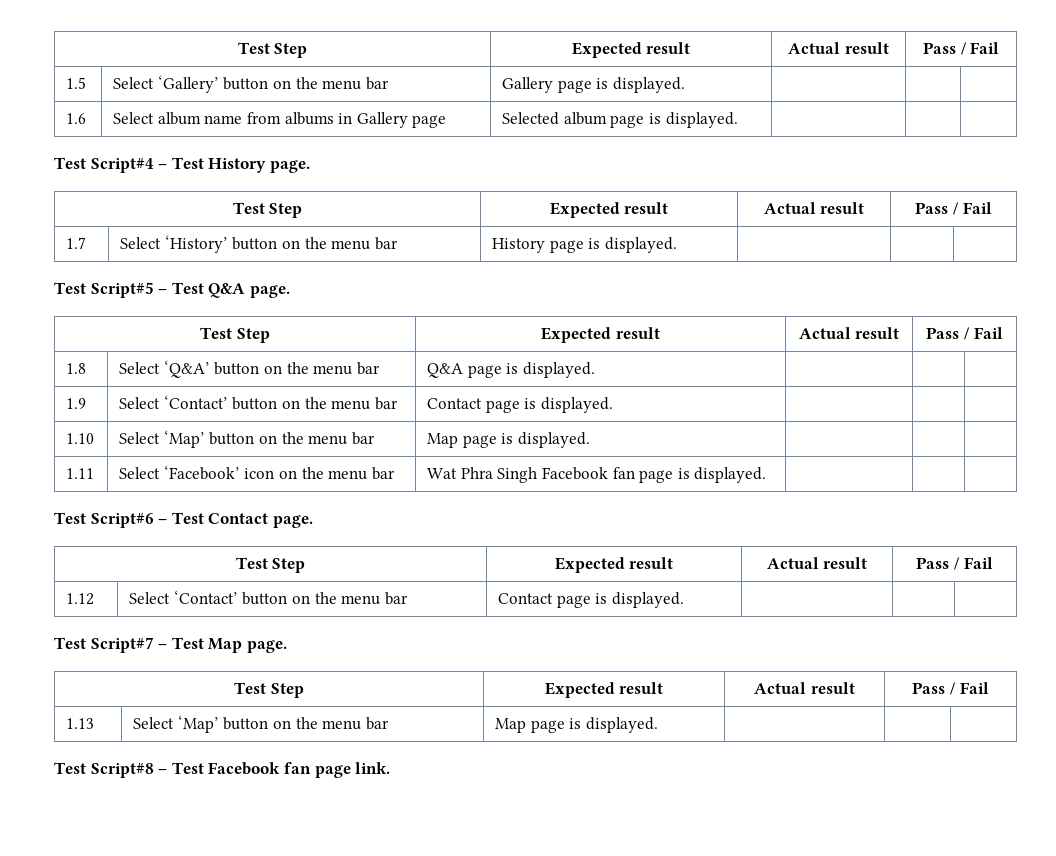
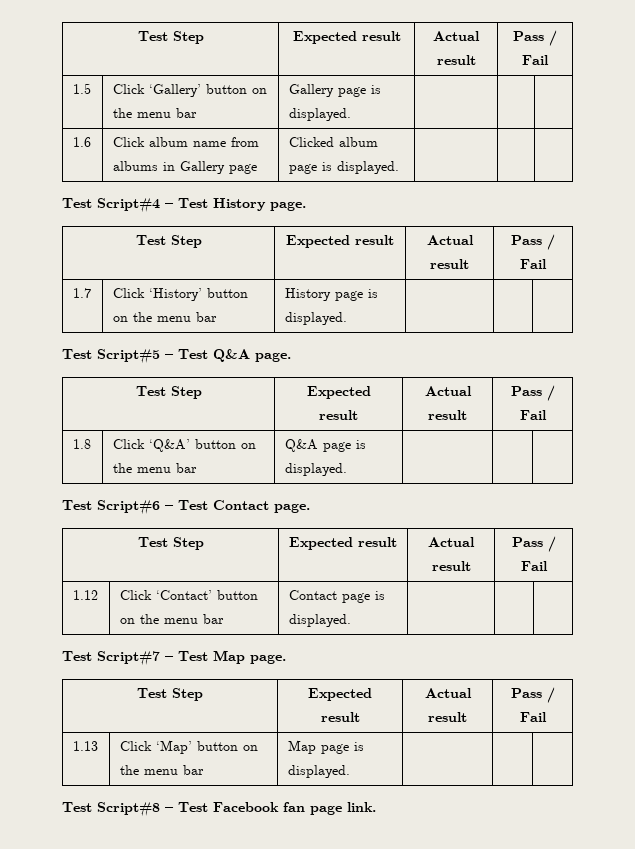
[113,77,155,89] Select -> [112,84,145,94] Click
[113,112,155,124] Select -> [112,137,145,147] Click
[502,112,560,125] Selected -> [288,137,334,147] Clicked
[120,237,162,249] Select -> [112,288,145,298] Click
[119,362,161,374] Select -> [112,439,145,449] Click
[66,398,87,409] [119,395,398,410] [427,397,613,413] [66,433,95,444] [119,430,375,448] [427,432,590,448] [66,468,95,479] [119,465,395,480] [427,467,767,483] // 1.9 | Select ‘Contact’ button on the menu bar | Contact page is displayed. | | | // 1.10 | Select ‘Map’ button on the menu bar | Map page is displayed. | | | // 1.11 | Select ‘Facebook’ icon on the menu bar | Wat Phra Singh Facebook fan page is displayed. | | | -> (347, 469) none
[129,592,171,604] Select -> [119,590,152,600] Click
[133,717,175,729] Select -> [119,741,152,751] Click

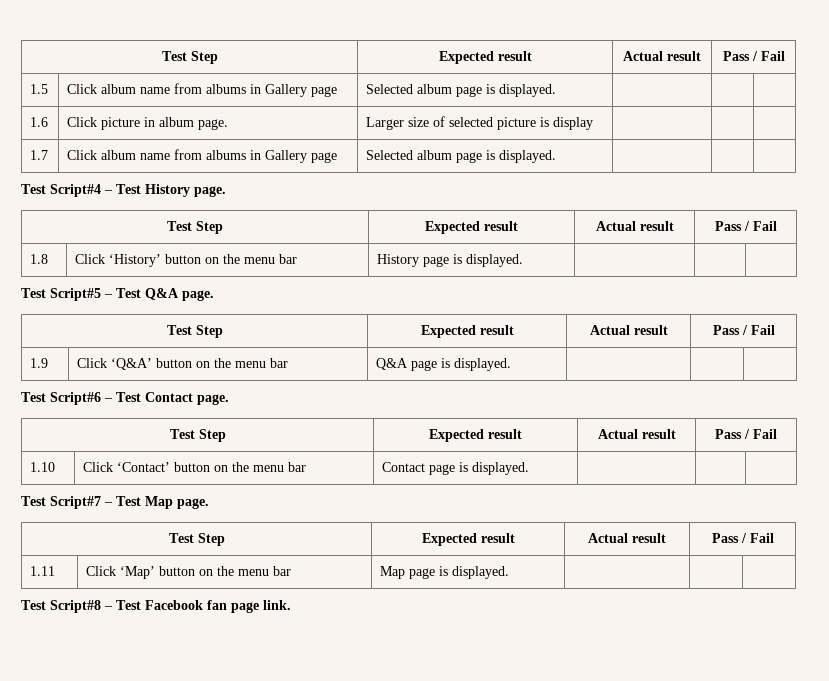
[148,84,267,97] [112,108,197,118] [288,84,381,97] [288,108,351,121] [72,137,91,147] [112,137,259,147] [112,161,257,174] [288,137,334,147] ‘Gallery’ button on the menu bar | Gallery page is displayed. | | | // 1.6 | Click album name from albums in Gallery page | Clicked -> [101,83,338,97] [366,84,557,97] [30,117,49,127] [67,117,229,130] [366,116,594,130] [30,150,49,160] [67,149,338,163] [366,150,414,160] album name from albums in Gallery page | Selected album page is displayed. | | | // 1.6 | Click picture in album page. | Larger size of selected picture is display | | | // 1.7 | Click album name from albums in Gallery page | Selected
[72,288,91,298] 1.7 -> [30,254,49,264] 1.8
[72,439,91,449] 1.8 -> [30,358,49,368] 1.9
[72,590,98,600] 1.12 -> [30,462,56,472] 1.10
[72,741,98,751] 1.13 -> [30,566,56,576] 1.11

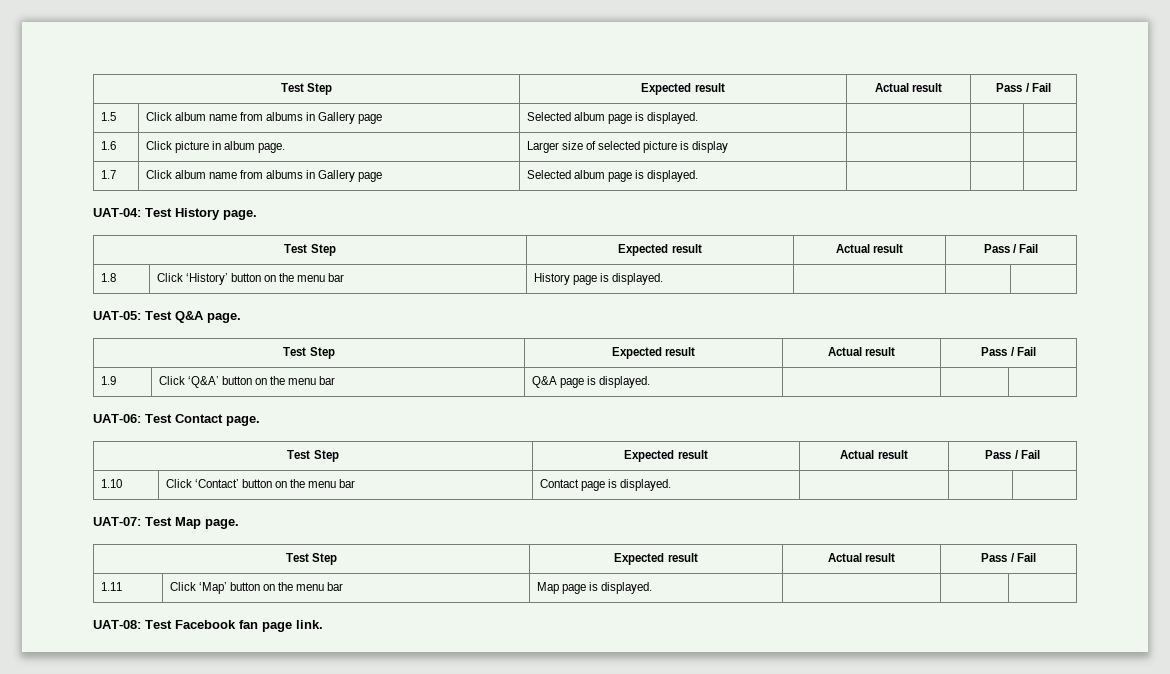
[21,184,113,197] Test Script#4 – -> [93,208,141,217] UAT-04:
[21,288,113,301] Test Script#5 – -> [93,311,141,320] UAT-05:
[21,392,113,405] Test Script#6 – -> [93,414,141,423] UAT-06:
[21,496,113,509] Test Script#7 – -> [93,517,141,526] UAT-07:
[21,600,113,613] Test Script#8 – -> [93,620,141,629] UAT-08:

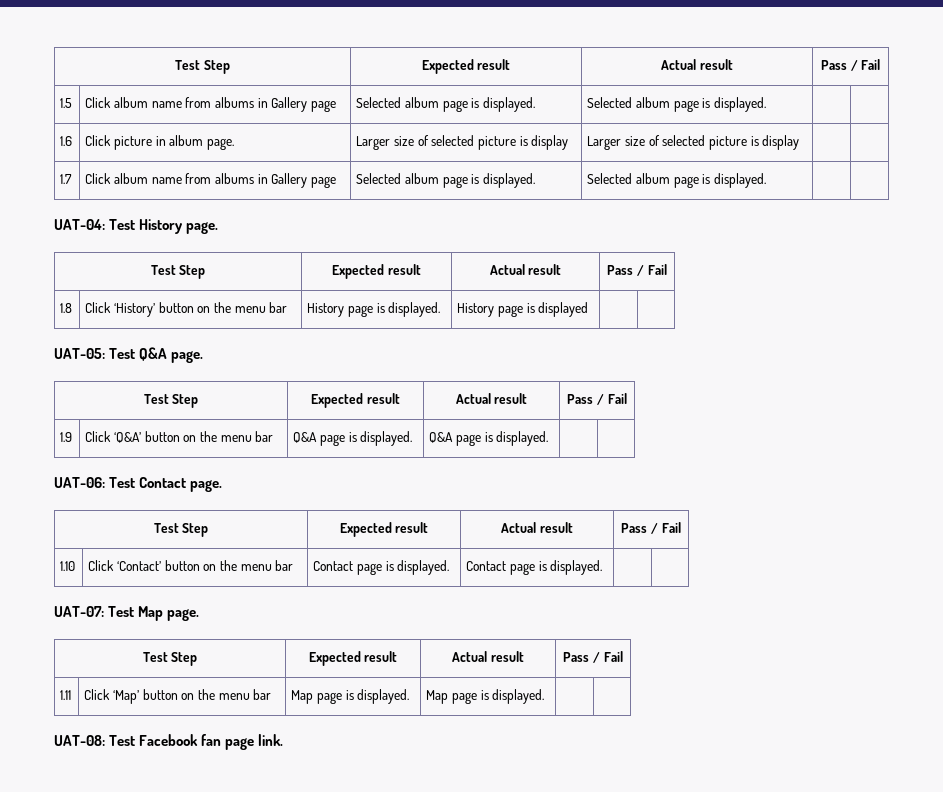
(699, 118) none -> [587,97,766,112] Selected album page is displayed.
(729, 147) none -> [587,135,800,150] Larger size of selected picture is display
(699, 176) none -> [587,173,766,188] Selected album page is displayed.
(663, 279) none -> [457,302,589,317] History page is displayed
(650, 382) none -> [429,431,549,446] Q&A page is displayed.
(671, 485) none -> [466,560,603,575] Contact page is displayed.
(652, 588) none -> [426,689,545,704] Map page is displayed.

